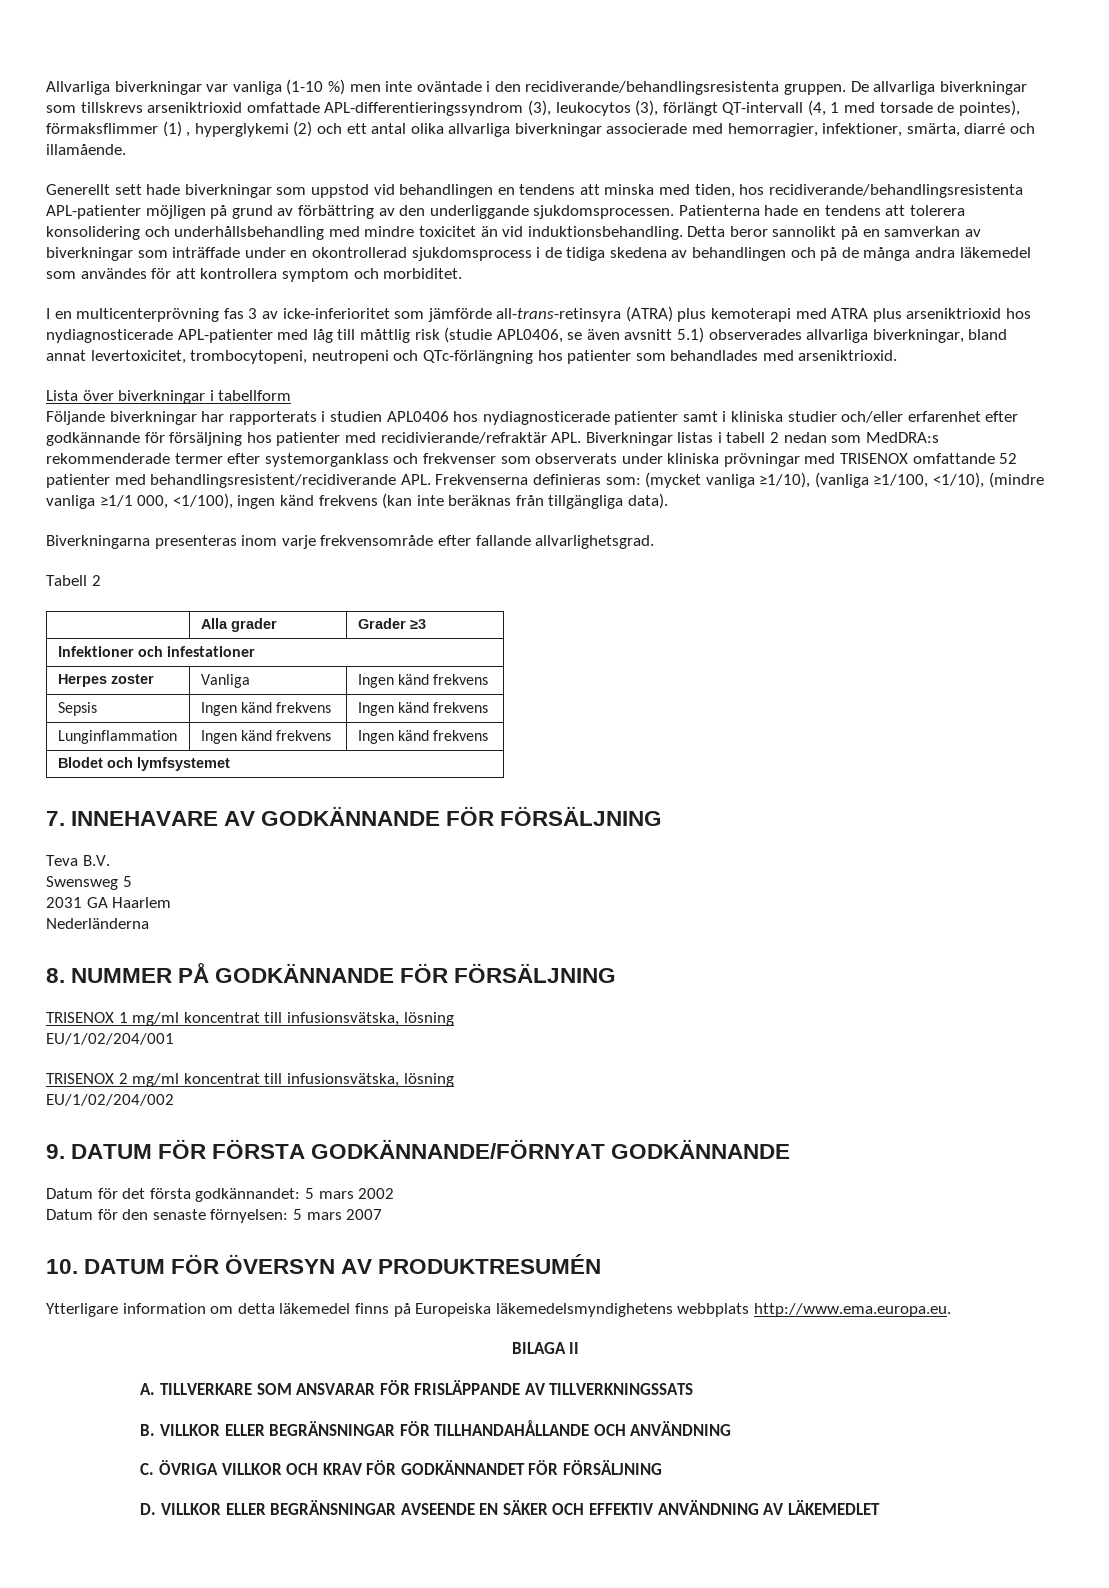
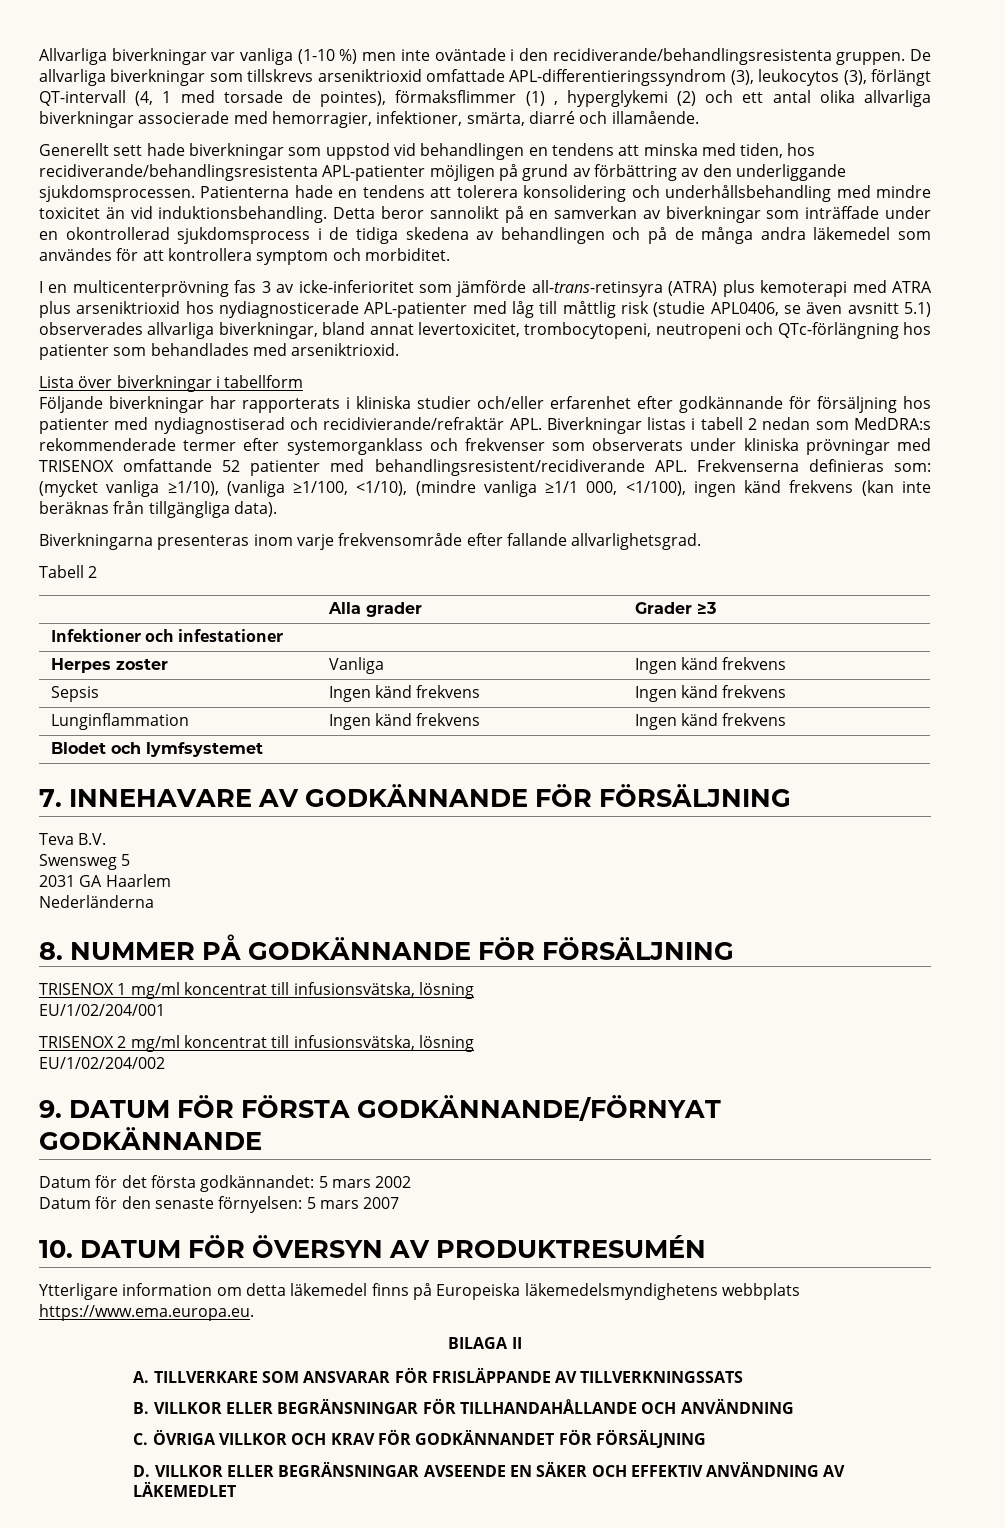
[329,411,727,425] studien APL0406 hos nydiagnosticerade patienter samt i -> (350, 403) none
(376, 437) none -> [153,417,318,434] nydiagnostiserad och
[753,1303,951,1317] http://www.ema.europa.eu. -> [39,1304,254,1321] https://www.ema.europa.eu.

